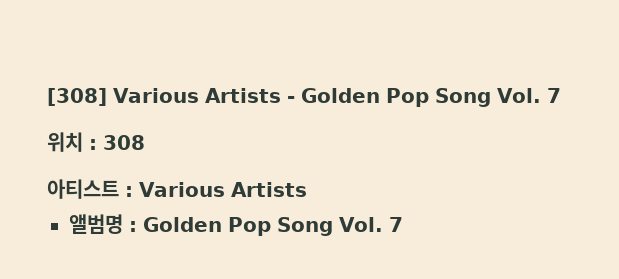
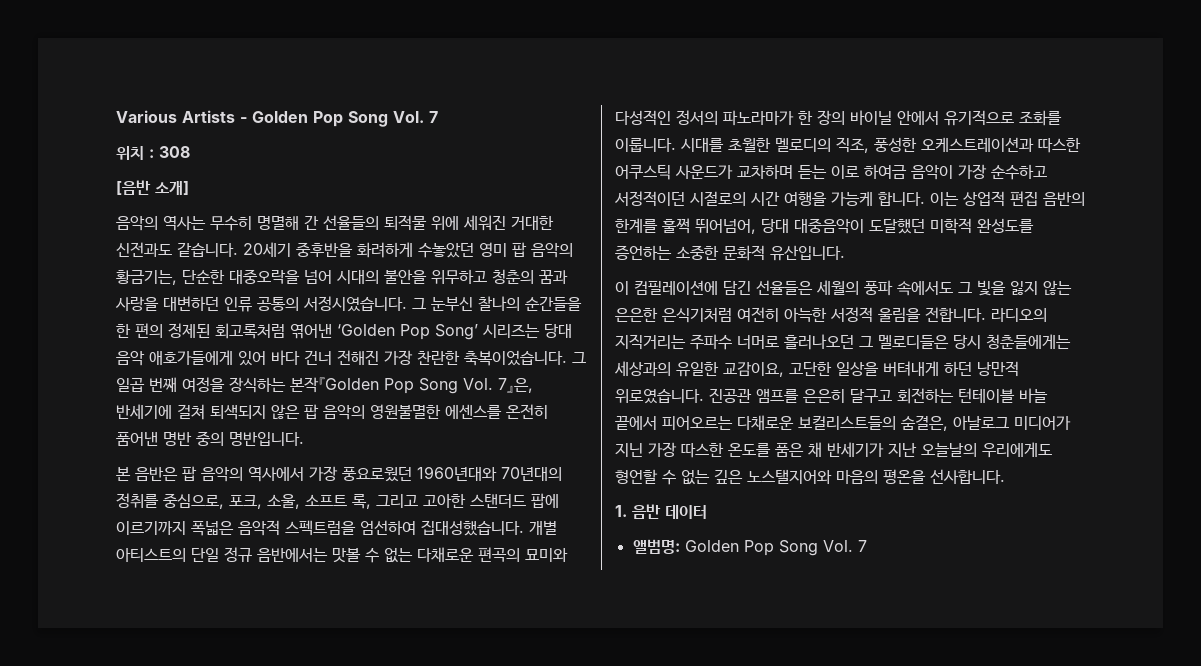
[47,88,107,106] [308] -> (116, 116) none
[47,179,307,199] [69,214,403,236] 아티스트 : Various Artists // 앨범명 : Golden Pop Song Vol. 7 -> [116,180,189,195] [116,215,554,231] [116,242,573,258] [116,269,568,285] [115,296,582,312] [116,323,572,340] [116,350,586,366] [116,377,533,394] [116,404,548,420] [116,431,304,446] [116,466,562,482] [116,493,559,509] [116,520,557,536] [116,547,568,563] [615,110,1062,126] [615,137,1081,153] [615,164,1047,180] [614,191,1085,207] [615,218,1034,234] [615,245,845,261] [615,280,1072,296] [615,307,1047,323] [615,334,1071,350] [614,361,1019,377] [615,388,1048,404] [615,415,1071,431] [615,442,1052,458] [615,469,1005,485] [615,504,707,519] [632,539,867,556] [음반 소개] // 음악의 역사는 무수히 명멸해 간 선율들의 퇴적물 위에 세워진 거대한 신전과도 같습니다. 20세기 중후반을 화려하게 수놓았던 영미 팝 음악의 황금기는, 단순한 대중오락을 넘어 시대의 불안을 위무하고 청춘의 꿈과 사랑을 대변하던 인류 공통의 서정시였습니다. 그 눈부신 찰나의 순간들을 한 편의 정제된 회고록처럼 엮어낸 ‘Golden Pop Song’ 시리즈는 당대 음악 애호가들에게 있어 바다 건너 전해진 가장 찬란한 축복이었습니다. 그 일곱 번째 여정을 장식하는 본작『Golden Pop Song Vol. 7』은, 반세기에 걸쳐 퇴색되지 않은 팝 음악의 영원불멸한 에센스를 온전히 품어낸 명반 중의 명반입니다. // 본 음반은 팝 음악의 역사에서 가장 풍요로웠던 1960년대와 70년대의 정취를 중심으로, 포크, 소울, 소프트 록, 그리고 고아한 스탠더드 팝에 이르기까지 폭넓은 음악적 스펙트럼을 엄선하여 집대성했습니다. 개별 아티스트의 단일 정규 음반에서는 맛볼 수 없는 다채로운 편곡의 묘미와 다성적인 정서의 파노라마가 한 장의 바이닐 안에서 유기적으로 조화를 이룹니다. 시대를 초월한 멜로디의 직조, 풍성한 오케스트레이션과 따스한 어쿠스틱 사운드가 교차하며 듣는 이로 하여금 음악이 가장 순수하고 서정적이던 시절로의 시간 여행을 가능케 합니다. 이는 상업적 편집 음반의 한계를 훌쩍 뛰어넘어, 당대 대중음악이 도달했던 미학적 완성도를 증언하는 소중한 문화적 유산입니다. // 이 컴필레이션에 담긴 선율들은 세월의 풍파 속에서도 그 빛을 잃지 않는 은은한 은식기처럼 여전히 아늑한 서정적 울림을 전합니다. 라디오의 지직거리는 주파수 너머로 흘러나오던 그 멜로디들은 당시 청춘들에게는 세상과의 유일한 교감이요, 고단한 일상을 버텨내게 하던 낭만적 위로였습니다. 진공관 앰프를 은은히 달구고 회전하는 턴테이블 바늘 끝에서 피어오르는 다채로운 보컬리스트들의 숨결은, 아날로그 미디어가 지닌 가장 따스한 온도를 품은 채 반세기가 지난 오늘날의 우리에게도 형언할 수 없는 깊은 노스탤지어와 마음의 평온을 선사합니다. // 1. 음반 데이터 // 앨범명: Golden Pop Song Vol. 7

